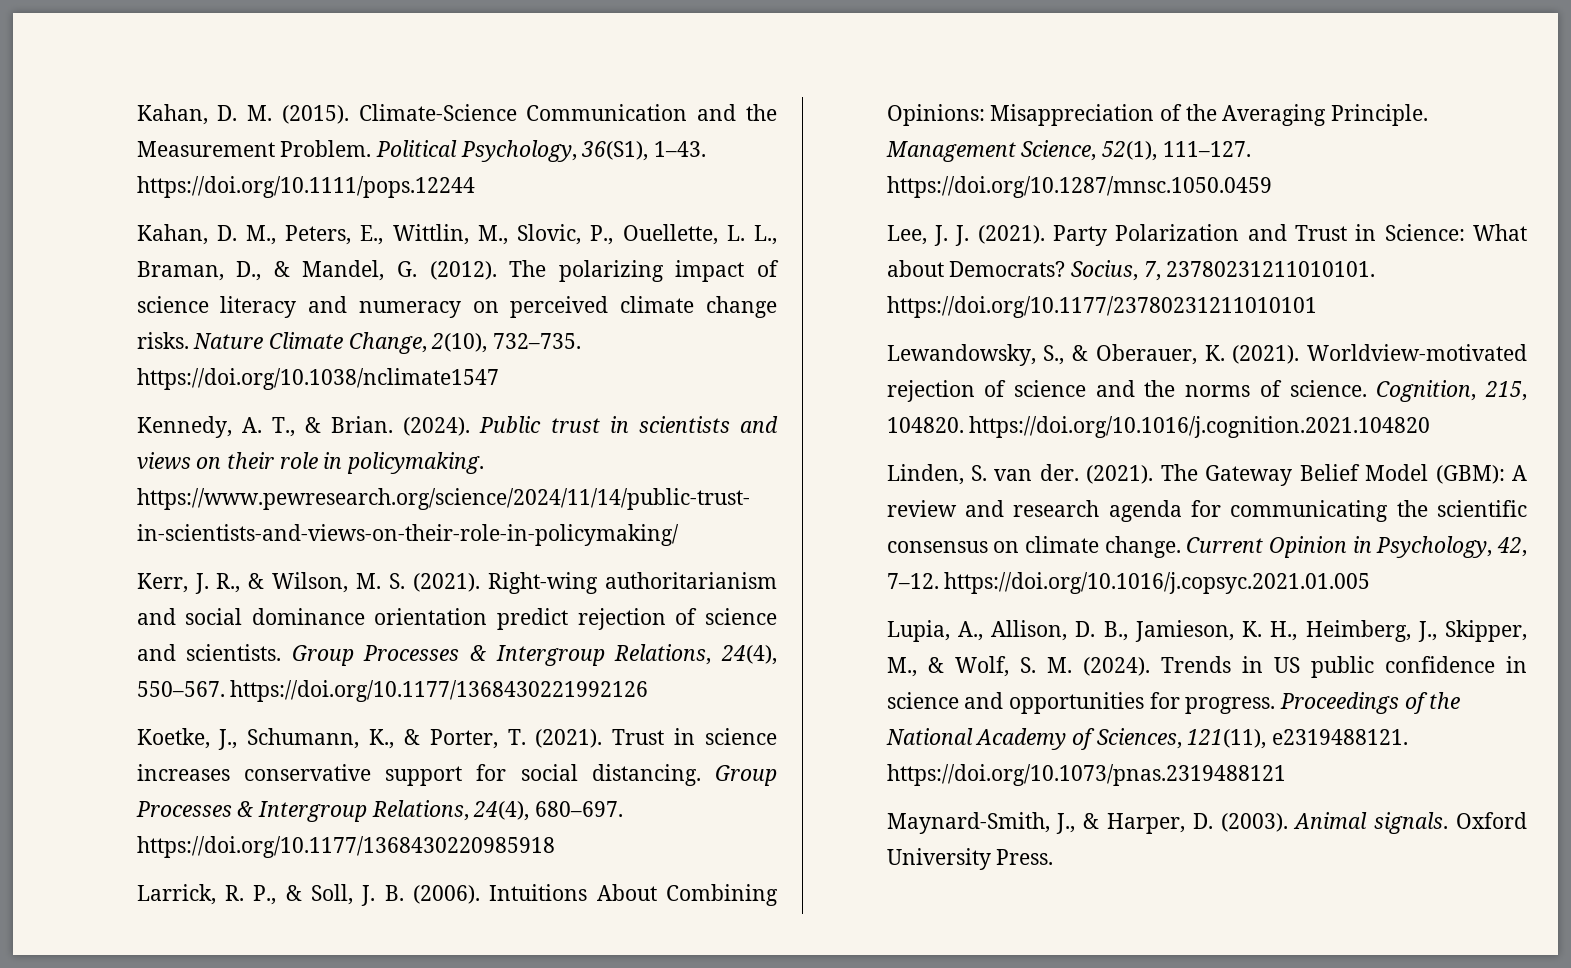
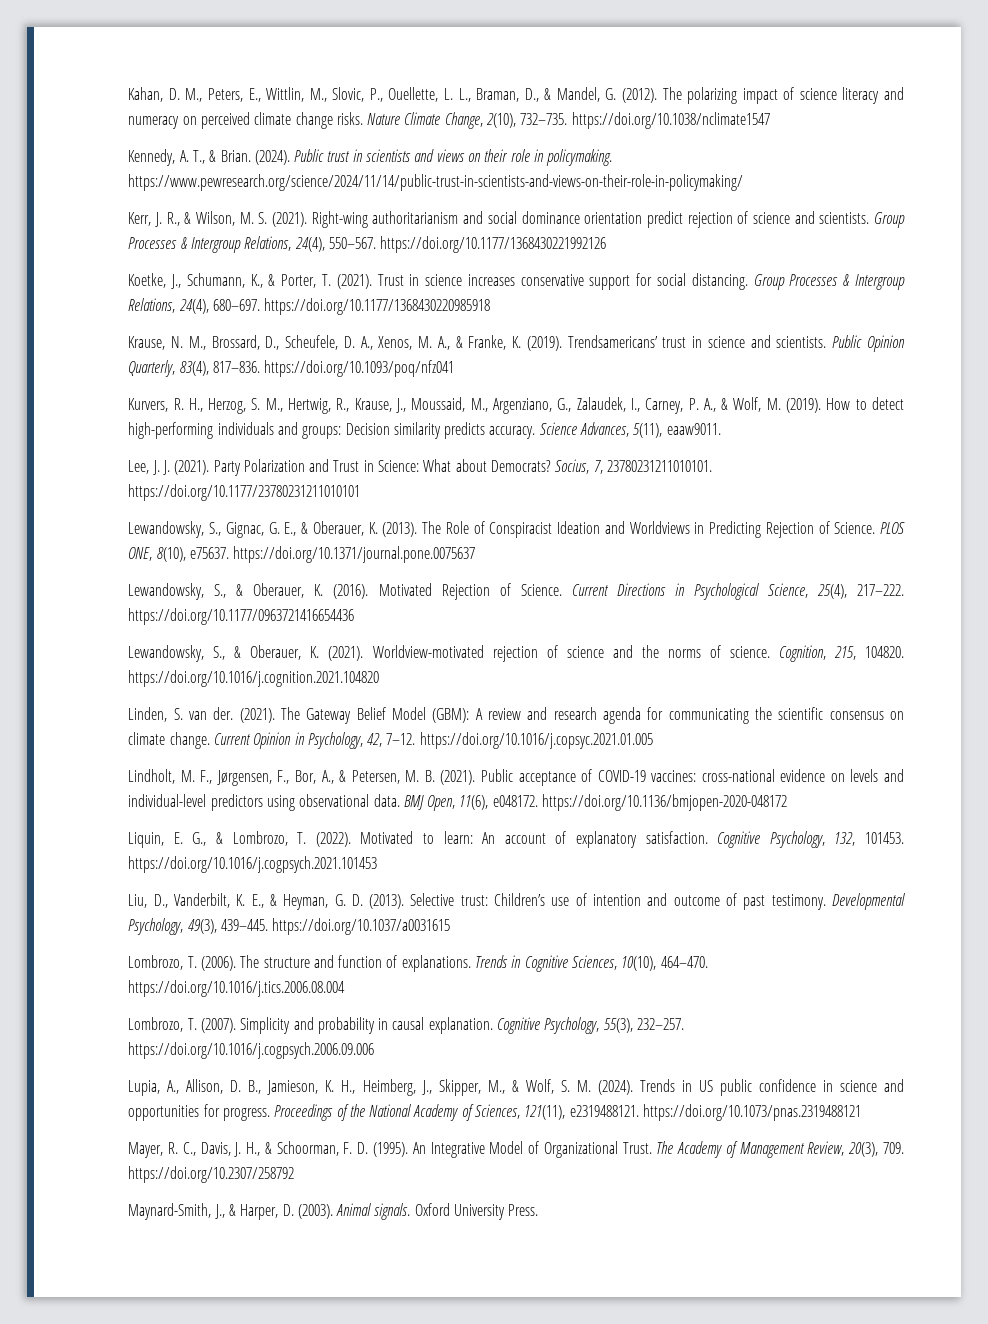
[136,104,778,125] [136,140,706,162] [136,176,475,198] [136,224,237,245] Kahan, D. M. (2015). Climate-Science Communication and the Measurement Problem. Political Psychology, 36(S1), 1–43. https://doi.org/10.1111/pops.12244 // Kahan, D. -> [128,87,180,102] Kahan, D.
[136,884,779,906] [886,104,1428,126] [885,140,1251,162] [886,176,1272,198] Larrick, R. P., & Soll, J. B. (2006). Intuitions About Combining Opinions: Misappreciation of the Averaging Principle. Management Science, 52(1), 111–127. https://doi.org/10.1287/mnsc.1050.0459 -> [128,335,906,352] [128,360,455,377] [128,397,904,414] [128,422,721,439] Krause, N. M., Brossard, D., Scheufele, D. A., Xenos, M. A., & Franke, K. (2019). Trendsamericans’ trust in science and scientists. Public Opinion Quarterly, 83(4), 817–836. https://doi.org/10.1093/poq/nfz041 // Kurvers, R. H., Herzog, S. M., Hertwig, R., Krause, J., Moussaid, M., Argenziano, G., Zalaudek, I., Carney, P. A., & Wolf, M. (2019). How to detect high-performing individuals and groups: Decision similarity predicts accuracy. Science Advances, 5(11), eaaw9011.
(1317, 307) none -> [128,521,906,538] [128,546,476,563] [128,583,905,600] [128,608,355,625] // Lewandowsky, S., Gignac, G. E., & Oberauer, K. (2013). The Role of Conspiracist Ideation and Worldviews in Predicting Rejection of Science. PLOS ONE, 8(10), e75637. https://doi.org/10.1371/journal.pone.0075637 // Lewandowsky, S., & Oberauer, K. (2016). Motivated Rejection of Science. Current Directions in Psychological Science, 25(4), 217–222. https://doi.org/10.1177/0963721416654436
(1371, 583) none -> [128,769,904,786] [128,794,788,811] [128,831,905,848] [128,856,378,873] [128,893,906,910] [128,918,451,935] [128,955,708,972] [128,980,346,997] [128,1017,685,1034] [128,1042,375,1059] // Lindholt, M. F., Jørgensen, F., Bor, A., & Petersen, M. B. (2021). Public acceptance of COVID-19 vaccines: cross-national evidence on levels and individual-level predictors using observational data. BMJ Open, 11(6), e048172. https://doi.org/10.1136/bmjopen-2020-048172 // Liquin, E. G., & Lombrozo, T. (2022). Motivated to learn: An account of explanatory satisfaction. Cognitive Psychology, 132, 101453. https://doi.org/10.1016/j.cogpsych.2021.101453 // Liu, D., Vanderbilt, K. E., & Heyman, G. D. (2013). Selective trust: Children’s use of intention and outcome of past testimony. Developmental Psychology, 49(3), 439–445. https://doi.org/10.1037/a0031615 // Lombrozo, T. (2006). The structure and function of explanations. Trends in Cognitive Sciences, 10(10), 464–470. https://doi.org/10.1016/j.tics.2006.08.004 // Lombrozo, T. (2007). Simplicity and probability in causal explanation. Cognitive Psychology, 55(3), 232–257. https://doi.org/10.1016/j.cogpsych.2006.09.006
(1286, 775) none -> [128,1141,904,1158] [128,1166,295,1183] // Mayer, R. C., Davis, J. H., & Schoorman, F. D. (1995). An Integrative Model of Organizational Trust. The Academy of Management Review, 20(3), 709. https://doi.org/10.2307/258792

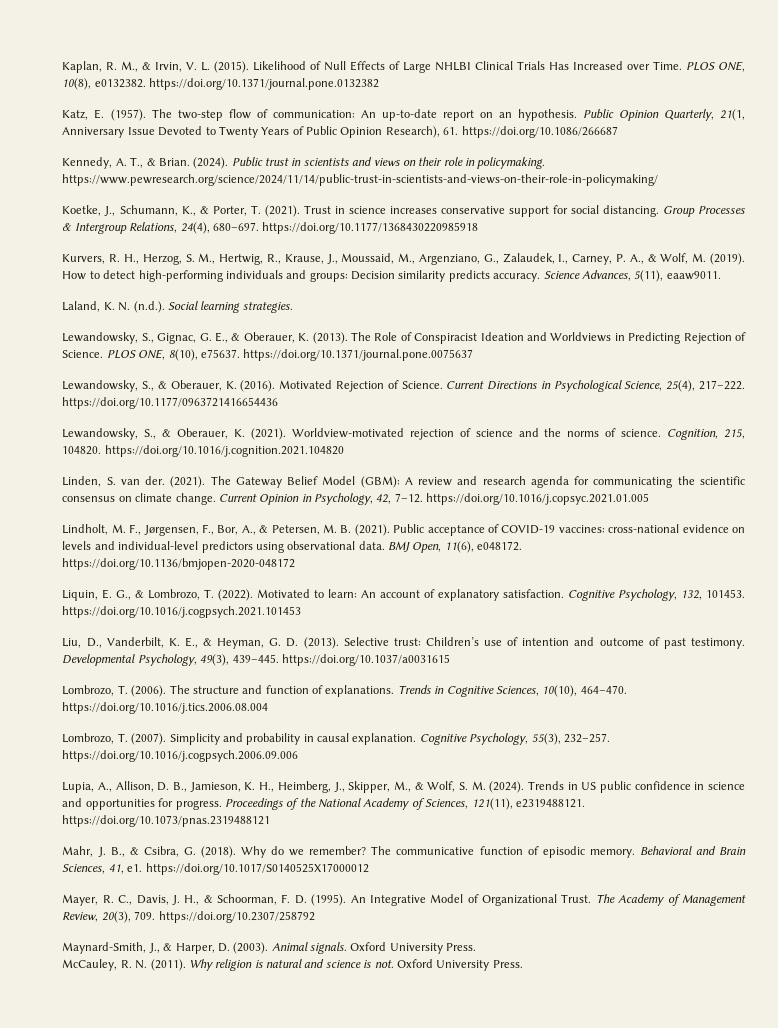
[128,87,904,104] [128,112,770,129] Kahan, D. M., Peters, E., Wittlin, M., Slovic, P., Ouellette, L. L., Braman, D., & Mandel, G. (2012). The polarizing impact of science literacy and numeracy on perceived climate change risks. Nature Climate Change, 2(10), 732–735. https://doi.org/10.1038/nclimate1547 -> [62,61,745,73] [62,78,380,90] [62,109,745,121] [62,126,618,138] Kaplan, R. M., & Irvin, V. L. (2015). Likelihood of Null Effects of Large NHLBI Clinical Trials Has Increased over Time. PLOS ONE, 10(8), e0132382. https://doi.org/10.1371/journal.pone.0132382 // Katz, E. (1957). The two-step flow of communication: An up-to-date report on an hypothesis. Public Opinion Quarterly, 21(1, Anniversary Issue Devoted to Twenty Years of Public Opinion Research), 61. https://doi.org/10.1086/266687
[128,211,906,228] [128,236,607,253] // Kerr, J. R., & Wilson, M. S. (2021). Right-wing authoritarianism and social dominance orientation predict rejection of science and scientists. Group Processes & Intergroup Relations, 24(4), 550–567. https://doi.org/10.1177/1368430221992126 -> (659, 180) none
[128,335,906,352] [128,360,455,377] // Krause, N. M., Brossard, D., Scheufele, D. A., Xenos, M. A., & Franke, K. (2019). Trendsamericans’ trust in science and scientists. Public Opinion Quarterly, 83(4), 817–836. https://doi.org/10.1093/poq/nfz041 -> (479, 228) none
[128,459,713,476] [128,484,361,501] Lee, J. J. (2021). Party Polarization and Trust in Science: What about Democrats? Socius, 7, 23780231211010101. https://doi.org/10.1177/23780231211010101 -> [62,301,293,313] Laland, K. N. (n.d.). Social learning strategies.
(862, 1112) none -> [62,846,746,858] [62,863,369,875] // Mahr, J. B., & Csibra, G. (2018). Why do we remember? The communicative function of episodic memory. Behavioral and Brain Sciences, 41, e1. https://doi.org/10.1017/S0140525X17000012
(539, 1210) none -> [62,959,523,971] // McCauley, R. N. (2011). Why religion is natural and science is not. Oxford University Press.

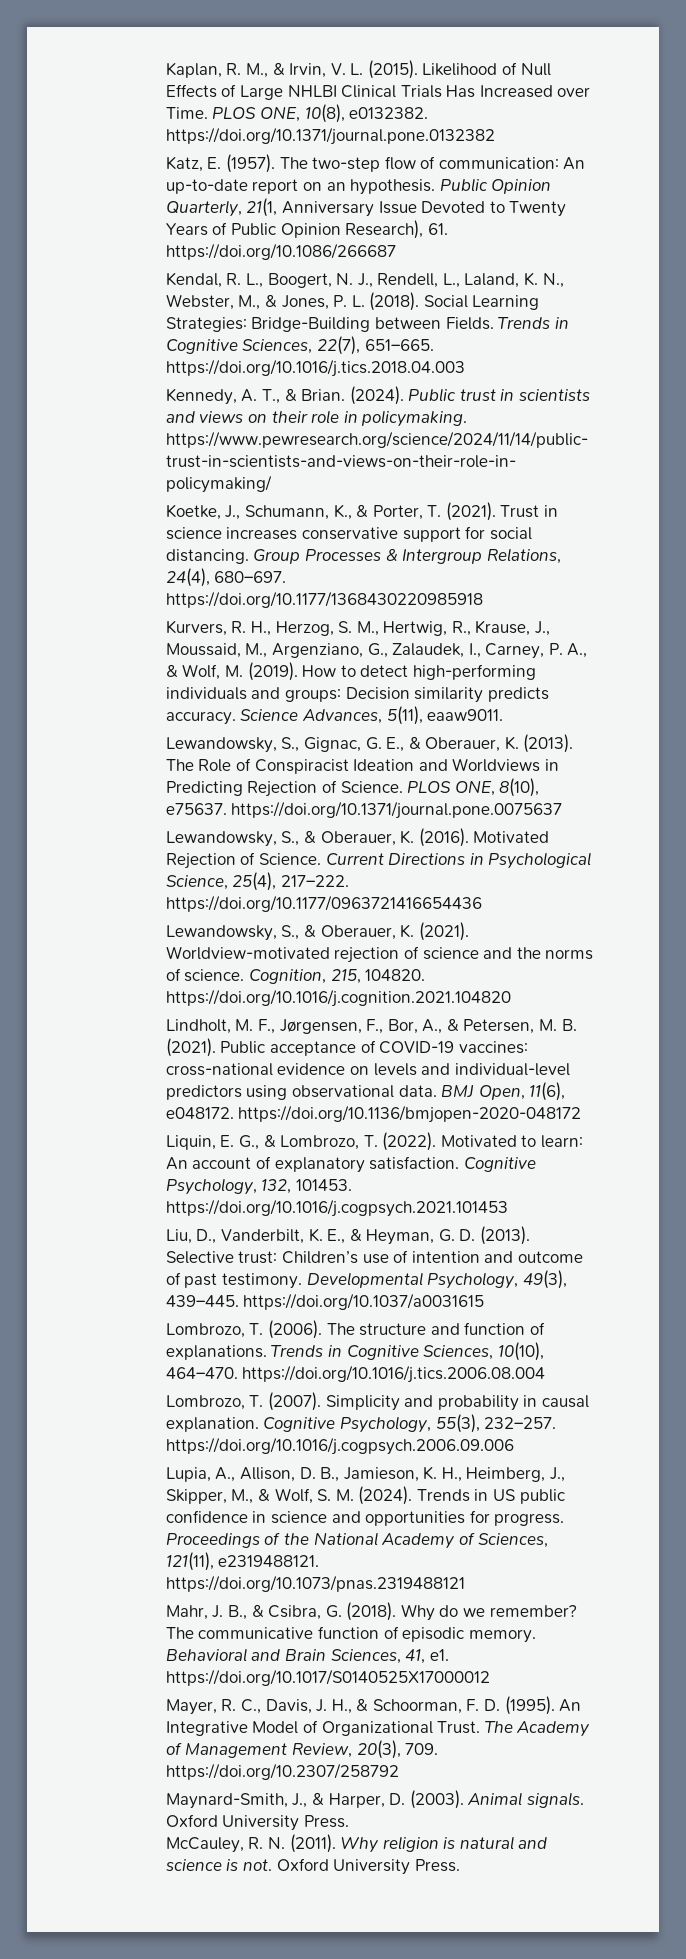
(618, 132) none -> [165,272,564,288] [165,292,540,311] [165,317,569,332] [165,336,434,355] [165,359,465,377] // Kendal, R. L., Boogert, N. J., Rendell, L., Laland, K. N., Webster, M., & Jones, P. L. (2018). Social Learning Strategies: Bridge-Building between Fields. Trends in Cognitive Sciences, 22(7), 651–665. https://doi.org/10.1016/j.tics.2018.04.003
[62,301,293,313] // Laland, K. N. (n.d.). Social learning strategies. -> (504, 715) none
[62,476,745,488] [62,493,650,505] // Linden, S. van der. (2021). The Gateway Belief Model (GBM): A review and research agenda for communicating the scientific consensus on climate change. Current Opinion in Psychology, 42, 7–12. https://doi.org/10.1016/j.copsyc.2021.01.005 -> (511, 998) none

